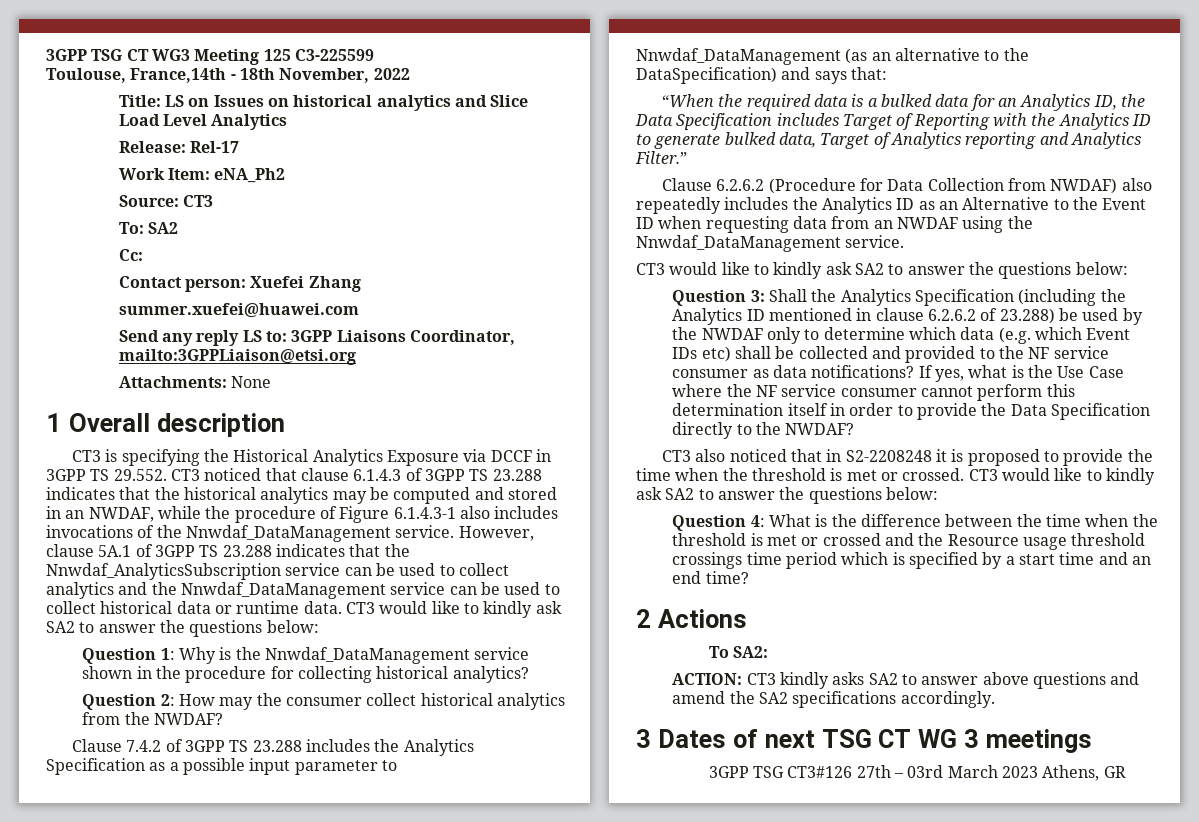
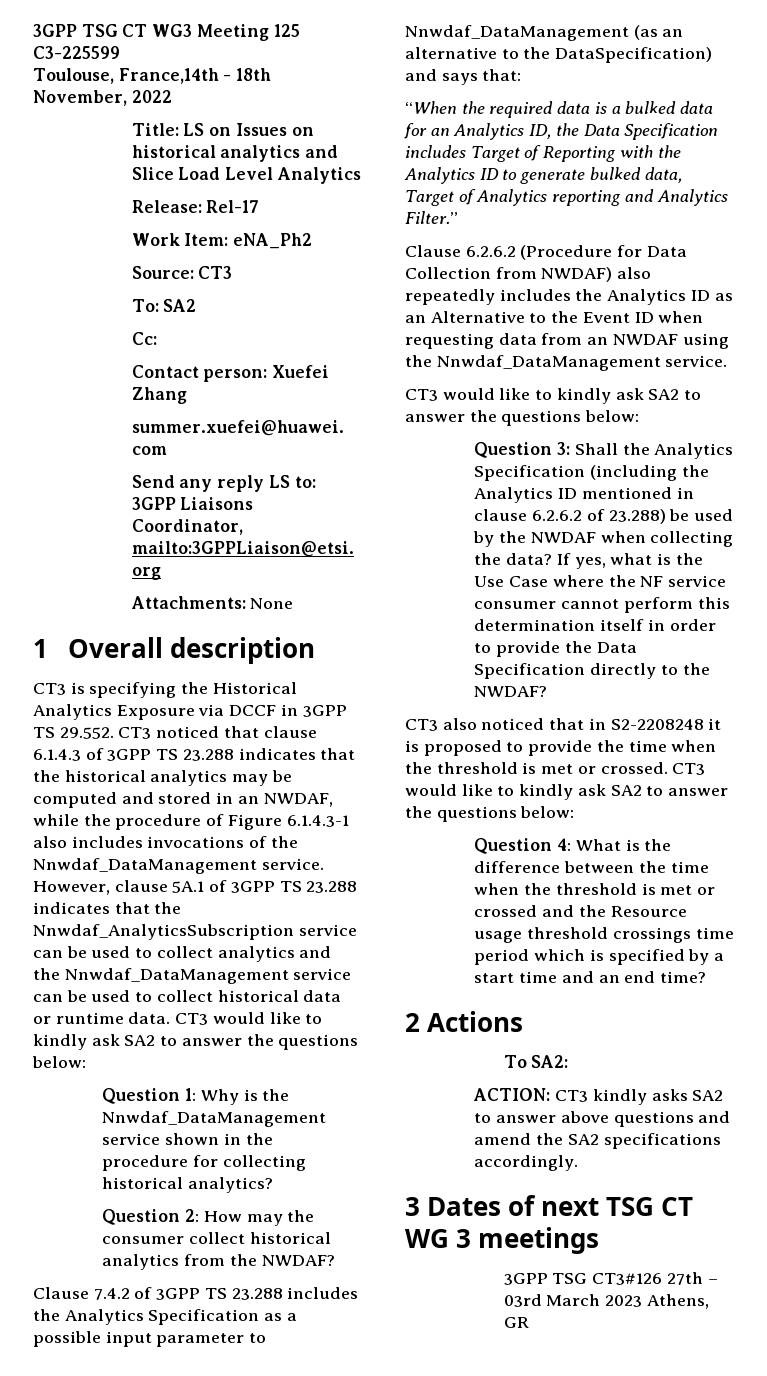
[766,327,1131,344] [672,346,1109,363] [672,365,915,378] only to determine which data (e.g. which Event IDs etc) shall be collected and provided to the NF service consumer as data notifications? -> [600,531,734,547] [474,553,553,565] when collecting the data?

